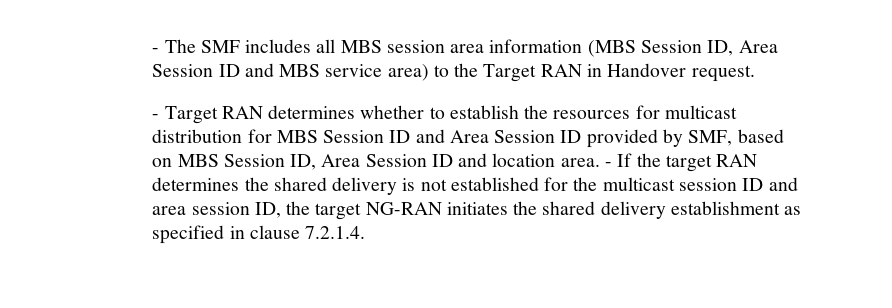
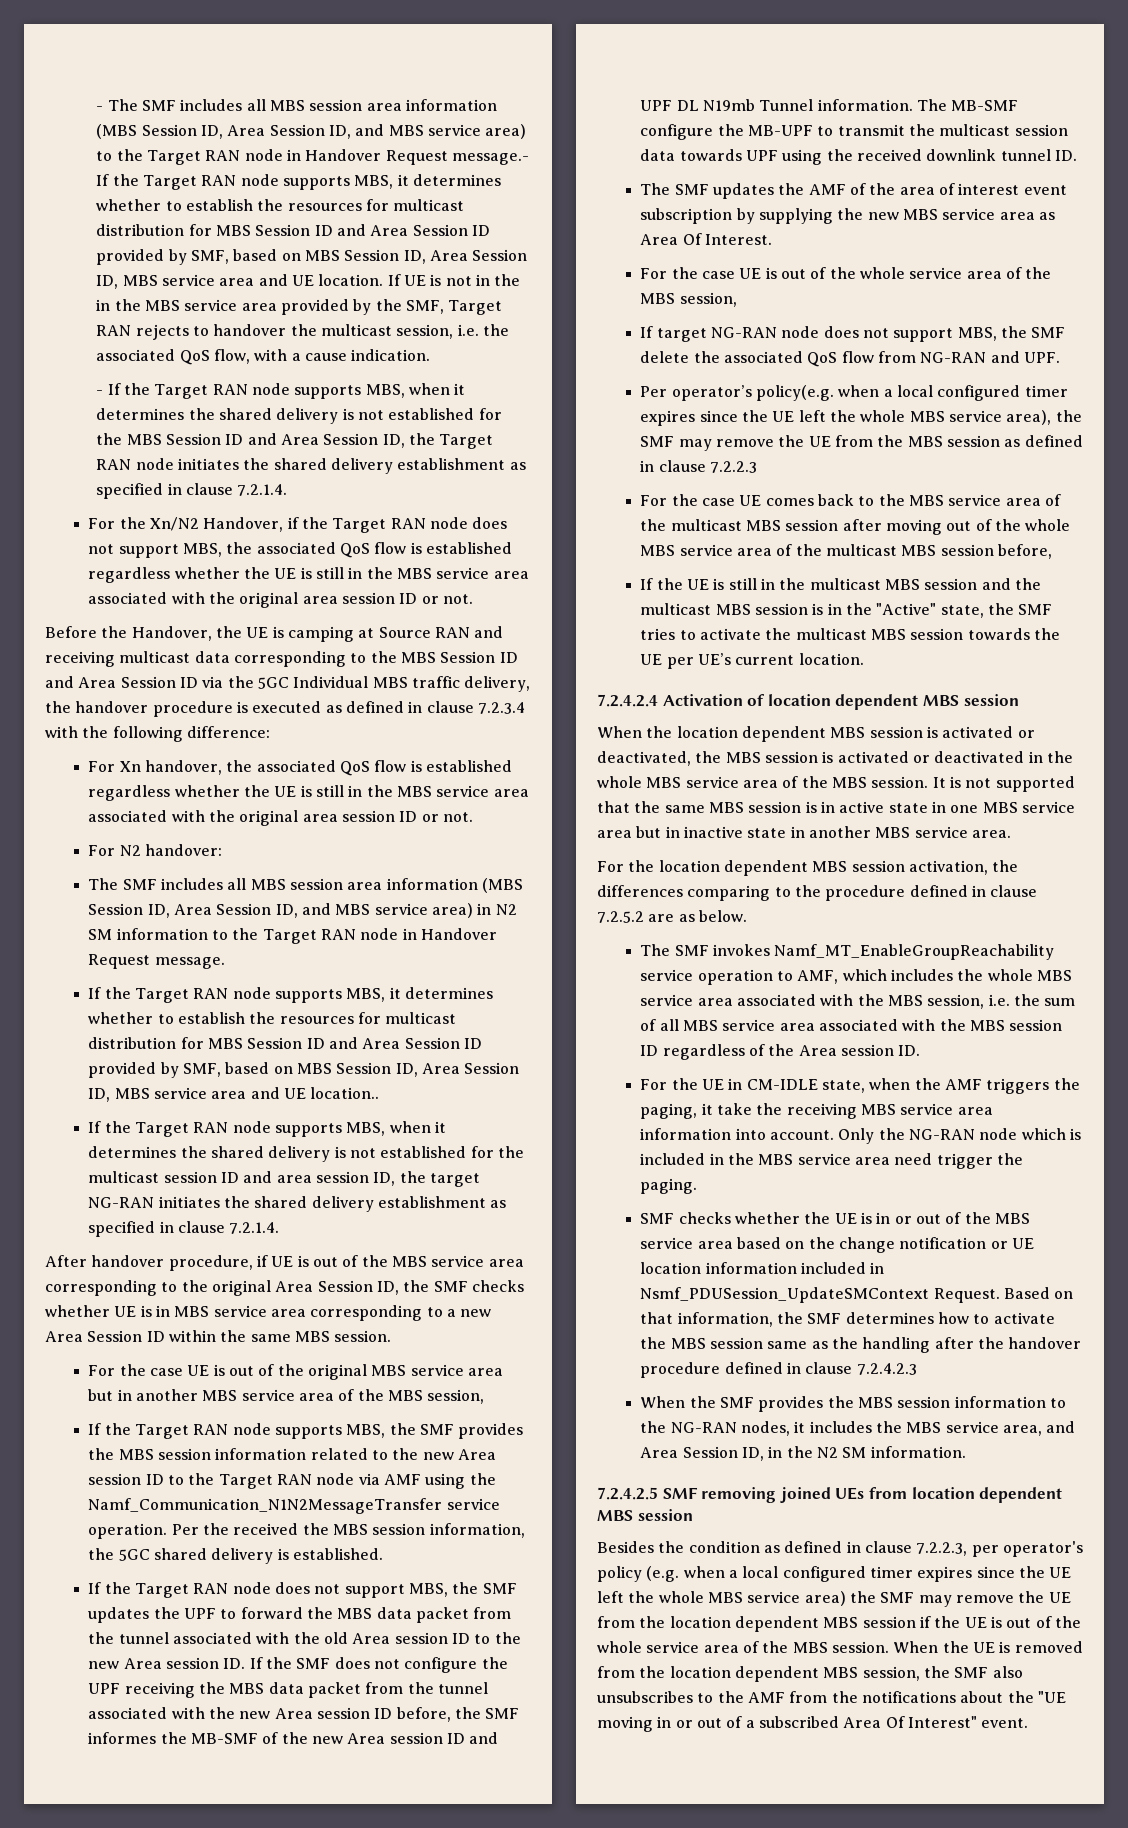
[218,64,240,77] ID -> [329,125,352,139] ID,
[587,63,755,82] [152,106,263,124] in Handover request. // - Target RAN -> [244,149,530,165] [96,174,409,190] node in Handover Request message.- If the Target RAN node supports MBS, it
[431,153,758,172] ID and location area. - If the target RAN -> [96,274,521,289] [96,299,503,315] [96,324,510,340] [96,349,431,365] [96,383,466,399] [96,408,502,424] [96,433,494,449] [96,458,526,474] [96,483,288,499] [88,517,508,533] [88,542,512,558] [88,567,529,583] [88,592,473,608] [45,626,504,642] [45,651,518,667] [45,676,531,692] [45,701,525,717] [45,726,270,742] [88,760,512,776] [88,785,529,801] [88,810,473,826] [88,844,222,856] [88,878,523,893] [88,903,517,918] [88,928,497,944] [88,954,225,969] [88,987,493,1003] [88,1012,457,1024] [88,1037,482,1049] [88,1062,520,1078] [88,1087,380,1102] [88,1121,446,1137] ID, MBS service area and UE location. If UE is not in the in the MBS service area provided by the SMF, Target RAN rejects to handover the multicast session, i.e. the associated QoS flow, with a cause indication. // - If the Target RAN node supports MBS, when it determines the shared delivery is not established for the MBS Session ID and Area Session ID, the Target RAN node initiates the shared delivery establishment as specified in clause 7.2.1.4. // For the Xn/N2 Handover, if the Target RAN node does not support MBS, the associated QoS flow is established regardless whether the UE is still in the MBS service area associated with the original area session ID or not. // Before the Handover, the UE is camping at Source RAN and receiving multicast data corresponding to the MBS Session ID and Area Session ID via the 5GC Individual MBS traffic delivery, the handover procedure is executed as defined in clause 7.2.3.4 with the following difference: // For Xn handover, the associated QoS flow is established regardless whether the UE is still in the MBS service area associated with the original area session ID or not. // For N2 handover: // The SMF includes all MBS session area information (MBS Session ID, Area Session ID, and MBS service area) in N2 SM information to the Target RAN node in Handover Request message. // If the Target RAN node supports MBS, it determines whether to establish the resources for multicast distribution for MBS Session ID and Area Session ID provided by SMF, based on MBS Session ID, Area Session ID, MBS service area and UE location.. // If the Target RAN node supports MBS, when it
(366, 232) none -> [45,1255,524,1271] [45,1280,524,1296] [45,1305,492,1321] [45,1330,392,1342] [88,1364,503,1380] [88,1389,485,1404] [88,1423,524,1439] [88,1448,496,1460] [88,1473,496,1489] [88,1498,500,1514] [88,1523,525,1539] [88,1548,383,1564] [88,1582,517,1598] [88,1607,512,1623] [88,1632,521,1644] [88,1657,508,1673] [88,1682,488,1698] [88,1707,520,1722] [88,1732,499,1744] [640,99,1019,111] [640,124,1068,140] [640,149,1077,165] [640,183,1067,199] [640,208,1055,224] [640,233,772,245] [640,267,1052,279] [640,292,737,307] [640,326,1066,342] [640,351,1060,367] [640,385,1068,401] [640,410,1082,426] [640,435,1083,451] [640,460,757,473] [640,494,1061,506] [640,519,1071,535] [640,544,1052,559] [640,578,1041,590] [640,603,1053,618] [640,628,1060,640] [640,653,864,669] [597,694,1019,710] [597,726,1035,742] [597,751,1073,766] [597,776,1075,792] [597,801,1075,813] [597,826,1011,838] [597,860,1019,876] [597,885,1038,901] [597,910,747,923] [640,944,1055,960] [640,969,1072,985] [640,994,1076,1009] [640,1019,1063,1031] [640,1044,921,1060] [640,1078,1080,1094] [640,1103,993,1119] [640,1128,1081,1144] [640,1153,1023,1169] [640,1178,698,1194] [640,1212,1030,1224] [640,1237,1034,1253] [640,1262,885,1274] [640,1287,1074,1303] [640,1312,1055,1327] [640,1337,1082,1353] [640,1362,917,1378] [640,1396,1066,1412] [640,1421,1076,1436] [640,1446,966,1461] [597,1487,1063,1503] [597,1509,693,1521] [597,1541,1083,1557] [597,1566,1072,1582] [597,1591,1071,1607] [597,1616,1081,1632] [597,1641,1083,1653] [597,1666,1023,1682] [597,1691,1066,1703] [597,1716,1029,1732] // After handover procedure, if UE is out of the MBS service area corresponding to the original Area Session ID, the SMF checks whether UE is in MBS service area corresponding to a new Area Session ID within the same MBS session. // For the case UE is out of the original MBS service area but in another MBS service area of the MBS session, // If the Target RAN node supports MBS, the SMF provides the MBS session information related to the new Area session ID to the Target RAN node via AMF using the Namf_Communication_N1N2MessageTransfer service operation. Per the received the MBS session information, the 5GC shared delivery is established. // If the Target RAN node does not support MBS, the SMF updates the UPF to forward the MBS data packet from the tunnel associated with the old Area session ID to the new Area session ID. If the SMF does not configure the UPF receiving the MBS data packet from the tunnel associated with the new Area session ID before, the SMF informes the MB-SMF of the new Area session ID and UPF DL N19mb Tunnel information. The MB-SMF configure the MB-UPF to transmit the multicast session data towards UPF using the received downlink tunnel ID. // The SMF updates the AMF of the area of interest event subscription by supplying the new MBS service area as Area Of Interest. // For the case UE is out of the whole service area of the MBS session, // If target NG-RAN node does not support MBS, the SMF delete the associated QoS flow from NG-RAN and UPF. // Per operator’s policy(e.g. when a local configured timer expires since the UE left the whole MBS service area), the SMF may remove the UE from the MBS session as defined in clause 7.2.2.3 // For the case UE comes back to the MBS service area of the multicast MBS session after moving out of the whole MBS service area of the multicast MBS session before, // If the UE is still in the multicast MBS session and the multicast MBS session is in the "Active" state, the SMF tries to activate the multicast MBS session towards the UE per UE’s current location. // 7.2.4.2.4 Activation of location dependent MBS session // When the location dependent MBS session is activated or deactivated, the MBS session is activated or deactivated in the whole MBS service area of the MBS session. It is not supported that the same MBS session is in active state in one MBS service area but in inactive state in another MBS service area. // For the location dependent MBS session activation, the differences comparing to the procedure defined in clause 7.2.5.2 are as below. // The SMF invokes Namf_MT_EnableGroupReachability service operation to AMF, which includes the whole MBS service area associated with the MBS session, i.e. the sum of all MBS service area associated with the MBS session ID regardless of the Area session ID. // For the UE in CM-IDLE state, when the AMF triggers the paging, it take the receiving MBS service area information into account. Only the NG-RAN node which is included in the MBS service area need trigger the paging. // SMF checks whether the UE is in or out of the MBS service area based on the change notification or UE location information included in Nsmf_PDUSession_UpdateSMContext Request. Based on that information, the SMF determines how to activate the MBS session same as the handling after the handover procedure defined in clause 7.2.4.2.3 // When the SMF provides the MBS session information to the NG-RAN nodes, it includes the MBS service area, and Area Session ID, in the N2 SM information. // 7.2.4.2.5 SMF removing joined UEs from location dependent MBS session // Besides the condition as defined in clause 7.2.2.3, per operator's policy (e.g. when a local configured timer expires since the UE left the whole MBS service area) the SMF may remove the UE from the location dependent MBS session if the UE is out of the whole service area of the MBS session. When the UE is removed from the location dependent MBS session, the SMF also unsubscribes to the AMF from the notifications about the "UE moving in or out of a subscribed Area Of Interest" event.

